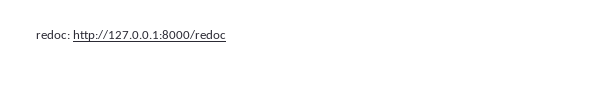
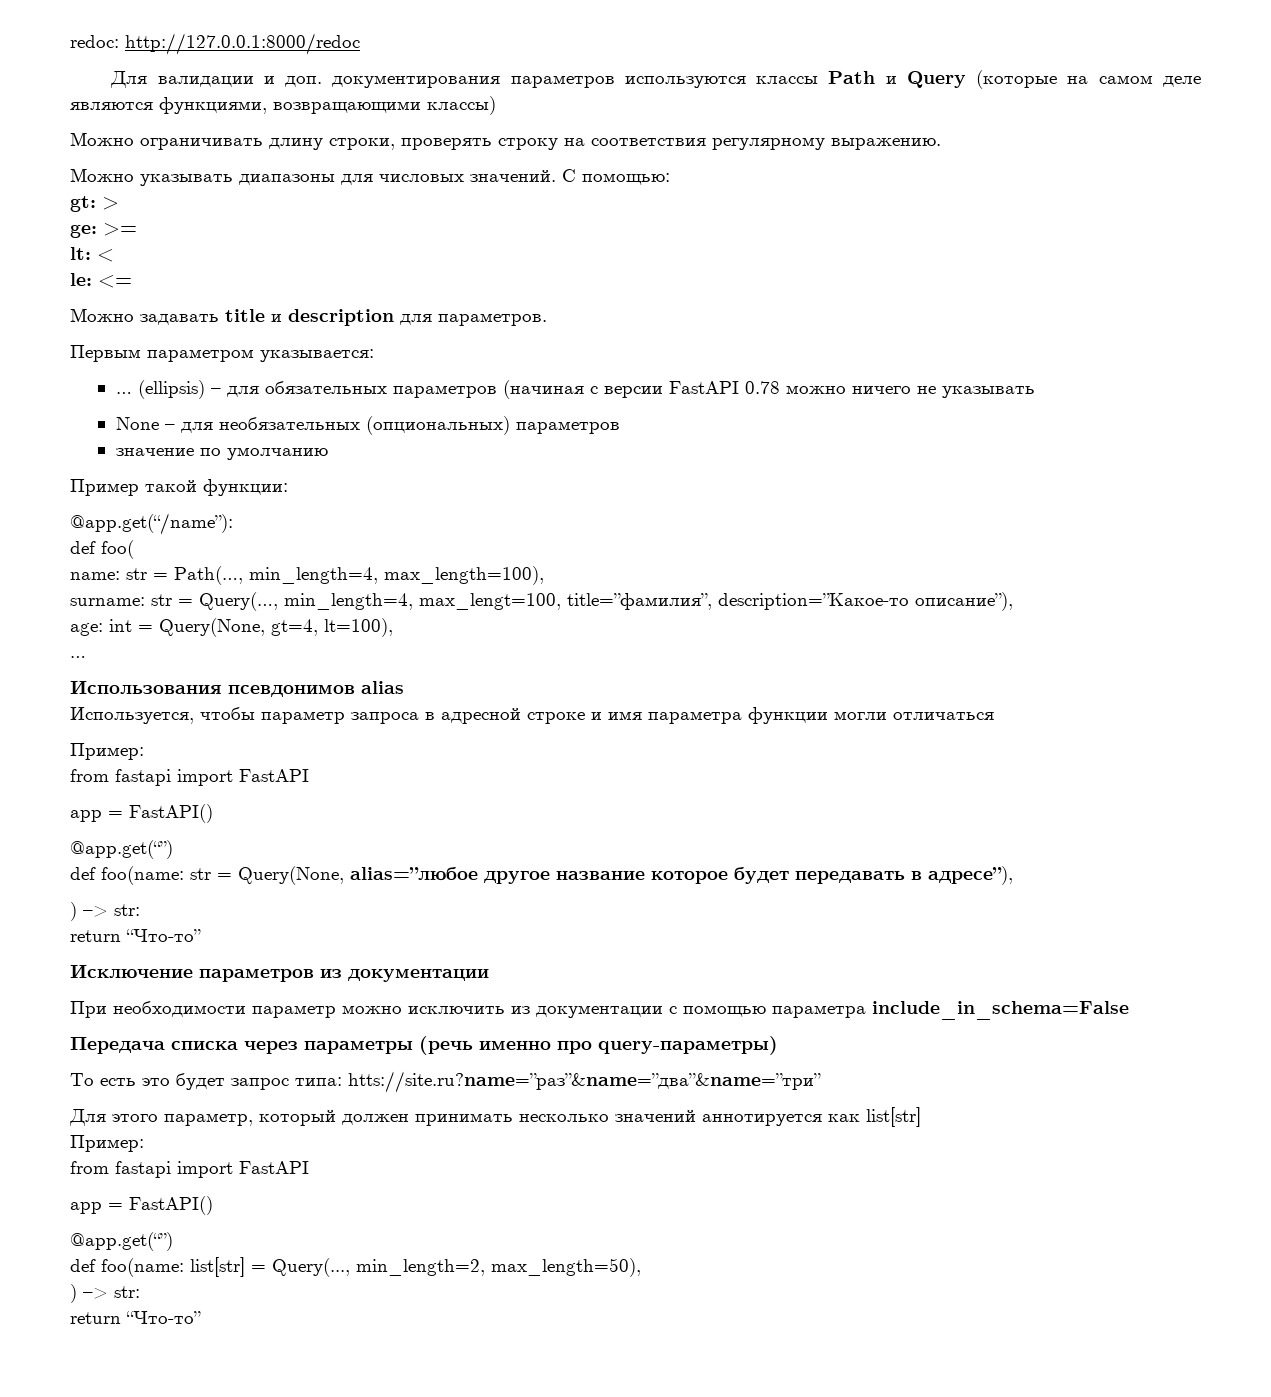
(227, 35) none -> [110,70,1201,89] [70,96,496,115] [70,132,941,150] [70,168,670,186] [70,196,119,212] [70,223,137,238] [70,247,114,262] [70,273,132,288] [70,308,547,326] [70,345,374,362] [115,380,1035,399] [115,416,620,435] [115,447,328,460] [70,479,288,496] [70,513,233,535] [70,540,134,559] [70,566,544,585] [70,592,1013,611] [70,618,393,637] [70,656,86,658] [70,680,404,697] [70,707,994,724] [70,743,144,760] [70,769,309,786] [70,804,213,823] [70,840,173,859] [70,866,1013,885] [70,902,140,921] [70,929,201,942] [70,964,489,982] [70,1001,1129,1020] [70,1036,778,1055] [70,1071,821,1093] [69,1107,921,1127] [70,1135,144,1152] [70,1161,309,1178] [70,1196,213,1215] [70,1232,173,1251] [70,1257,641,1277] [70,1284,140,1303] [70,1311,201,1324] // Для валидации и доп. документирования параметров используются классы Path и Query (которые на самом деле являются функциями, возвращающими классы) // Можно ограничивать длину строки, проверять строку на соответствия регулярному выражению. // Можно указывать диапазоны для числовых значений. С помощью: // gt: > // ge: >= // lt: < // le: <= // Можно задавать title и description для параметров. // Первым параметром указывается: // … (ellipsis) – для обязательных параметров (начиная с версии FastAPI 0.78 можно ничего не указывать // None – для необязательных (опциональных) параметров // значение по умолчанию // Пример такой функции: // @app.get(“/name”): // def foo( // name: str = Path(…, min_length=4, max_length=100), // surname: str = Query(…, min_length=4, max_lengt=100, title=”фамилия”, description=”Какое-то описание”), // age: int = Query(None, gt=4, lt=100), // … // Использования псевдонимов alias // Используется, чтобы параметр запроса в адресной строке и имя параметра функции могли отличаться // Пример: // from fastapi import FastAPI // app = FastAPI() // @app.get(“”) // def foo(name: str = Query(None, alias=”любое другое название которое будет передавать в адресе”), // ) –> str: // return “Что-то” // Исключение параметров из документации // При необходимости параметр можно исключить из документации с помощью параметра include_in_schema=False // Передача списка через параметры (речь именно про query-параметры) // То есть это будет запрос типа: htts://site.ru?name=”раз”&name=”два”&name=”три” // Для этого параметр, который должен принимать несколько значений аннотируется как list[str] // Пример: // from fastapi import FastAPI // app = FastAPI() // @app.get(“”) // def foo(name: list[str] = Query(..., min_length=2, max_length=50), // ) –> str: // return “Что-то”

